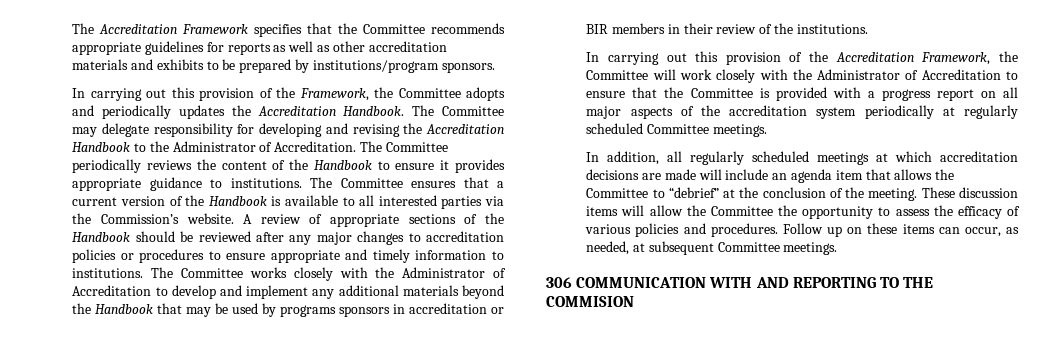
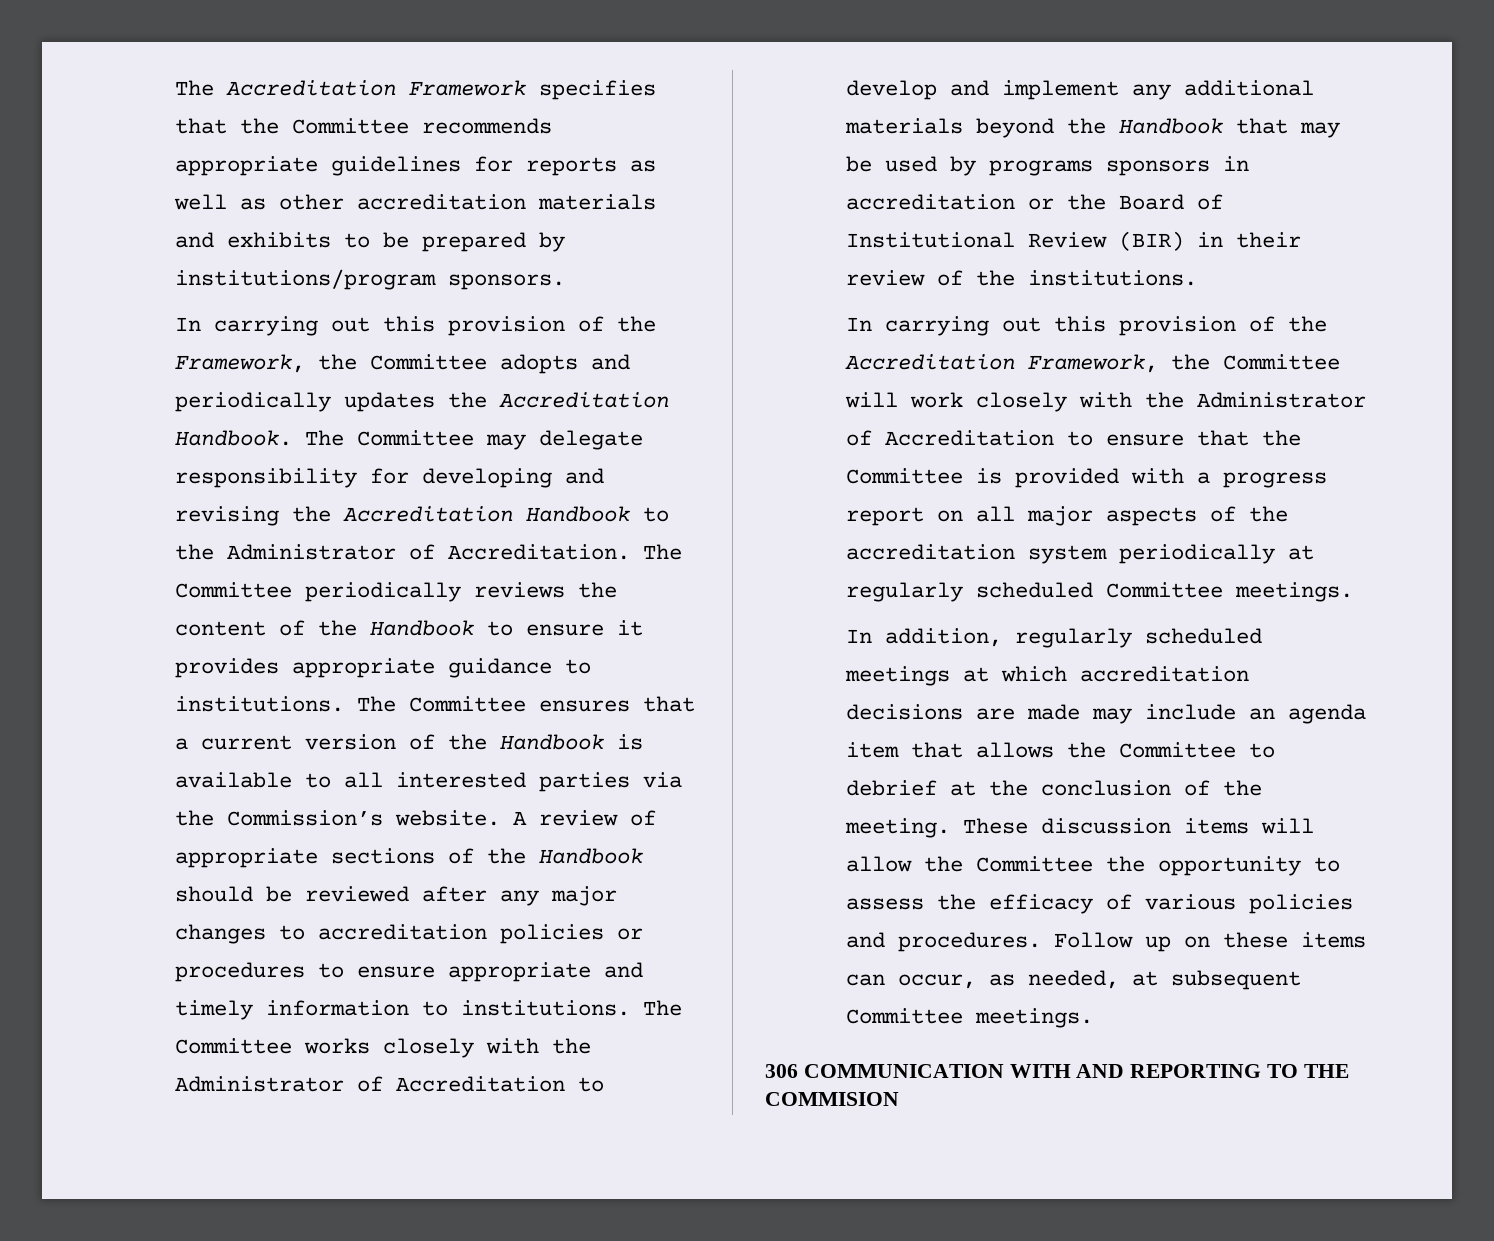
[586,23,666,34] BIR members -> [1067,194,1224,210] [846,231,1185,251] the Board of Institutional Review (BIR)
[667,151,683,162] all -> (1003, 637) none
[698,169,722,180] will -> [1092,708,1133,724] may
[668,187,719,198] “debrief” -> [846,780,938,796] debrief

